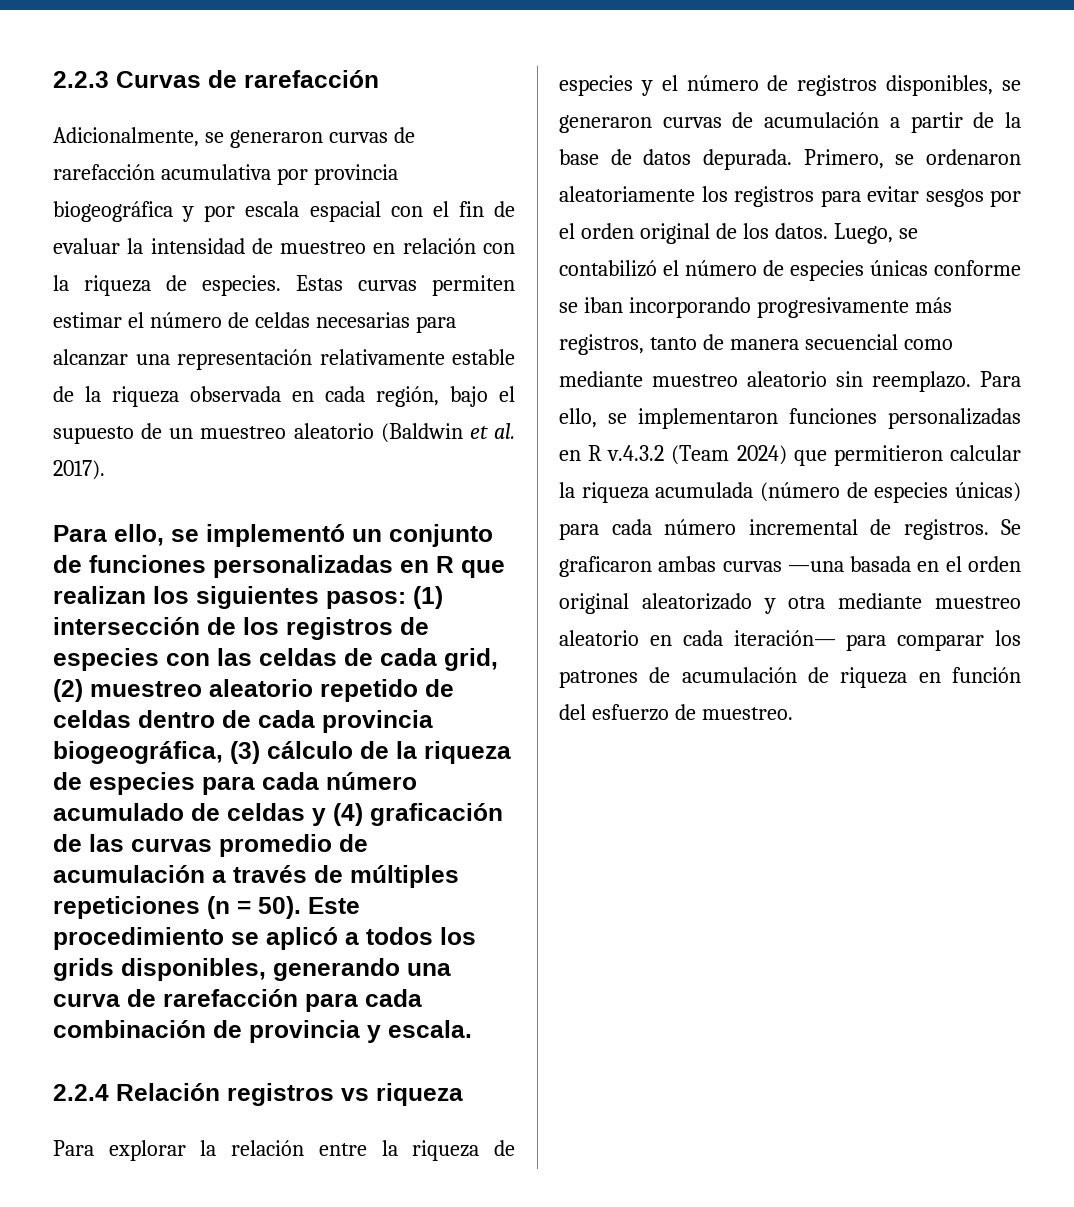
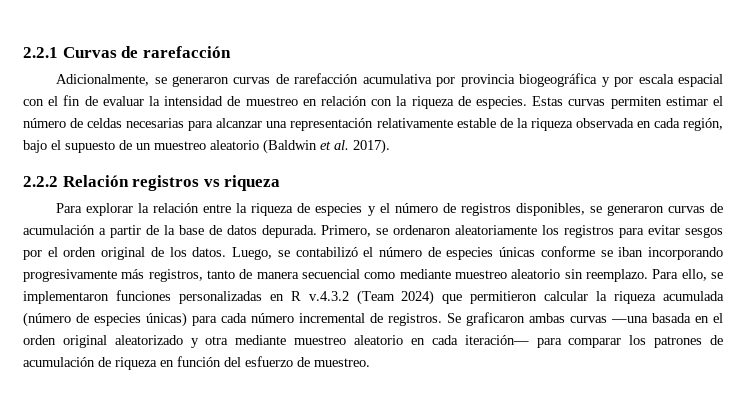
[53,71,109,88] 2.2.3 -> [23,47,58,58] 2.2.1
[53,524,493,547] [53,555,505,578] [53,586,443,609] [53,617,429,640] [53,648,498,671] [53,679,454,702] [53,710,433,733] [53,741,511,764] [53,772,417,795] [53,803,503,826] [53,834,368,857] [53,865,459,888] [53,896,360,919] [53,927,476,950] [53,958,451,981] [53,989,422,1012] [53,1020,472,1043] [53,1084,109,1101] Para ello, se implementó un conjunto de funciones personalizadas en R que realizan los siguientes pasos: (1) intersección de los registros de especies con las celdas de cada grid, (2) muestreo aleatorio repetido de celdas dentro de cada provincia biogeográfica, (3) cálculo de la riqueza de especies para cada número acumulado de celdas y (4) graficación de las curvas promedio de acumulación a través de múltiples repeticiones (n = 50). Este procedimiento se aplicó a todos los grids disponibles, generando una curva de rarefacción para cada combinación de provincia y escala. // 2.2.4 -> [23,176,58,187] 2.2.2

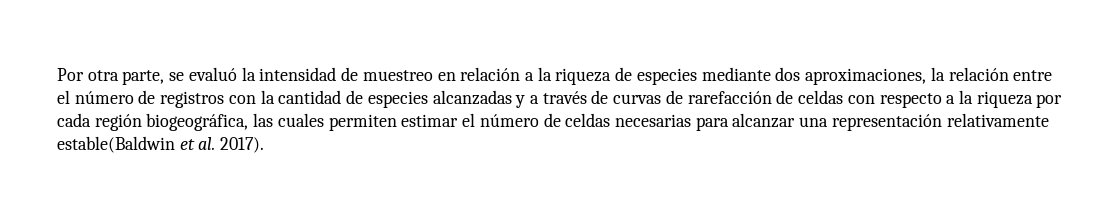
[23,46,231,58] [56,73,723,87] [23,95,144,106] 2.2.1 Curvas de rarefacción // Adicionalmente, se generaron curvas de rarefacción acumulativa por provincia biogeográfica y por escala espacial con el fin de evaluar -> [57,67,237,85] Por otra parte, se evaluó
[371,96,606,109] con la riqueza de especies. Estas curvas -> [524,67,1053,85] [57,90,1063,108] [57,113,324,131] a la riqueza de especies mediante dos aproximaciones, la relación entre el número de registros con la cantidad de especies alcanzadas y a través de curvas de rarefacción de celdas con respecto a la riqueza por cada región biogeográfica, las cuales
[456,118,723,131] [23,139,390,154] [23,175,281,191] [56,203,724,216] [23,225,724,238] [23,246,723,260] [23,269,724,282] [23,290,724,305] [23,312,723,327] [23,335,724,348] [23,356,370,370] estable de la riqueza observada en cada región, bajo el supuesto de un muestreo aleatorio (Baldwin et al. 2017). // 2.2.2 Relación registros vs riqueza // Para explorar la relación entre la riqueza de especies y el número de registros disponibles, se generaron curvas de acumulación a partir de la base de datos depurada. Primero, se ordenaron aleatoriamente los registros para evitar sesgos por el orden original de los datos. Luego, se contabilizó el número de especies únicas conforme se iban incorporando progresivamente más registros, tanto de manera secuencial como mediante muestreo aleatorio sin reemplazo. Para ello, se implementaron funciones personalizadas en R v.4.3.2 (Team 2024) que permitieron calcular la riqueza acumulada (número de especies únicas) para cada número incremental de registros. Se graficaron ambas curvas —una basada en el orden original aleatorizado y otra mediante muestreo aleatorio en cada iteración— para comparar los patrones de acumulación de riqueza en función del esfuerzo de muestreo. -> [57,136,265,153] estable(Baldwin et al. 2017).

